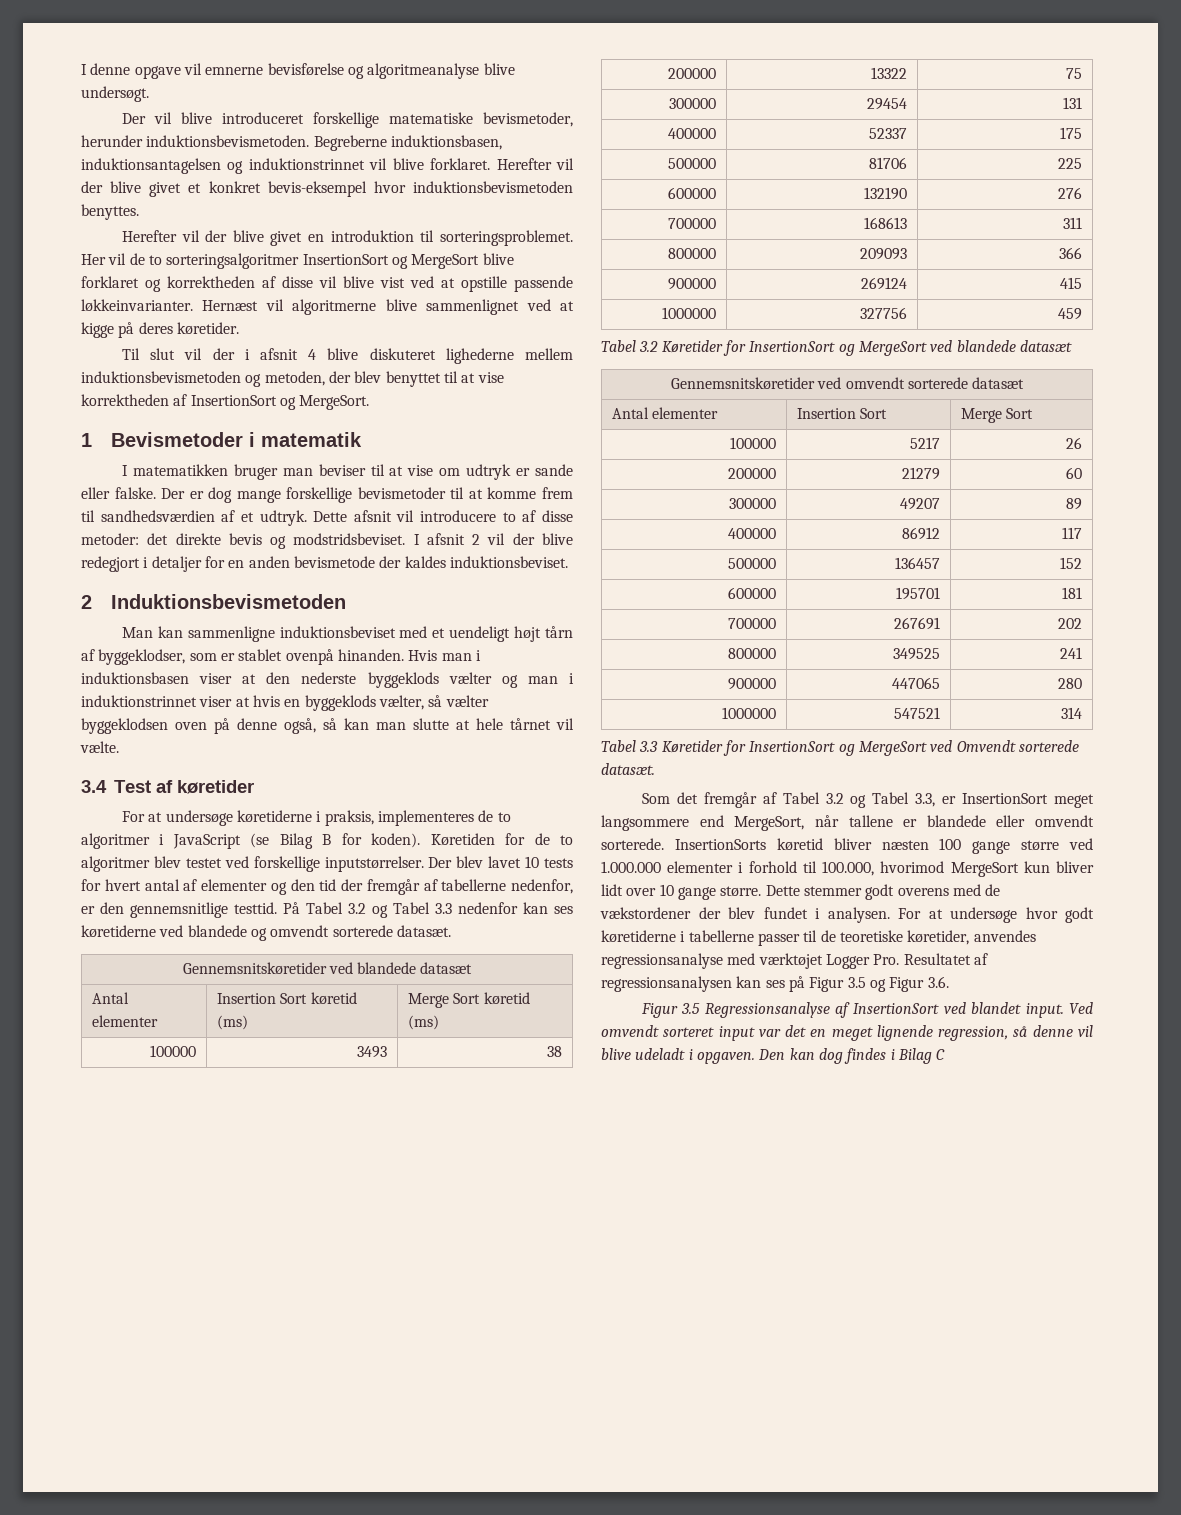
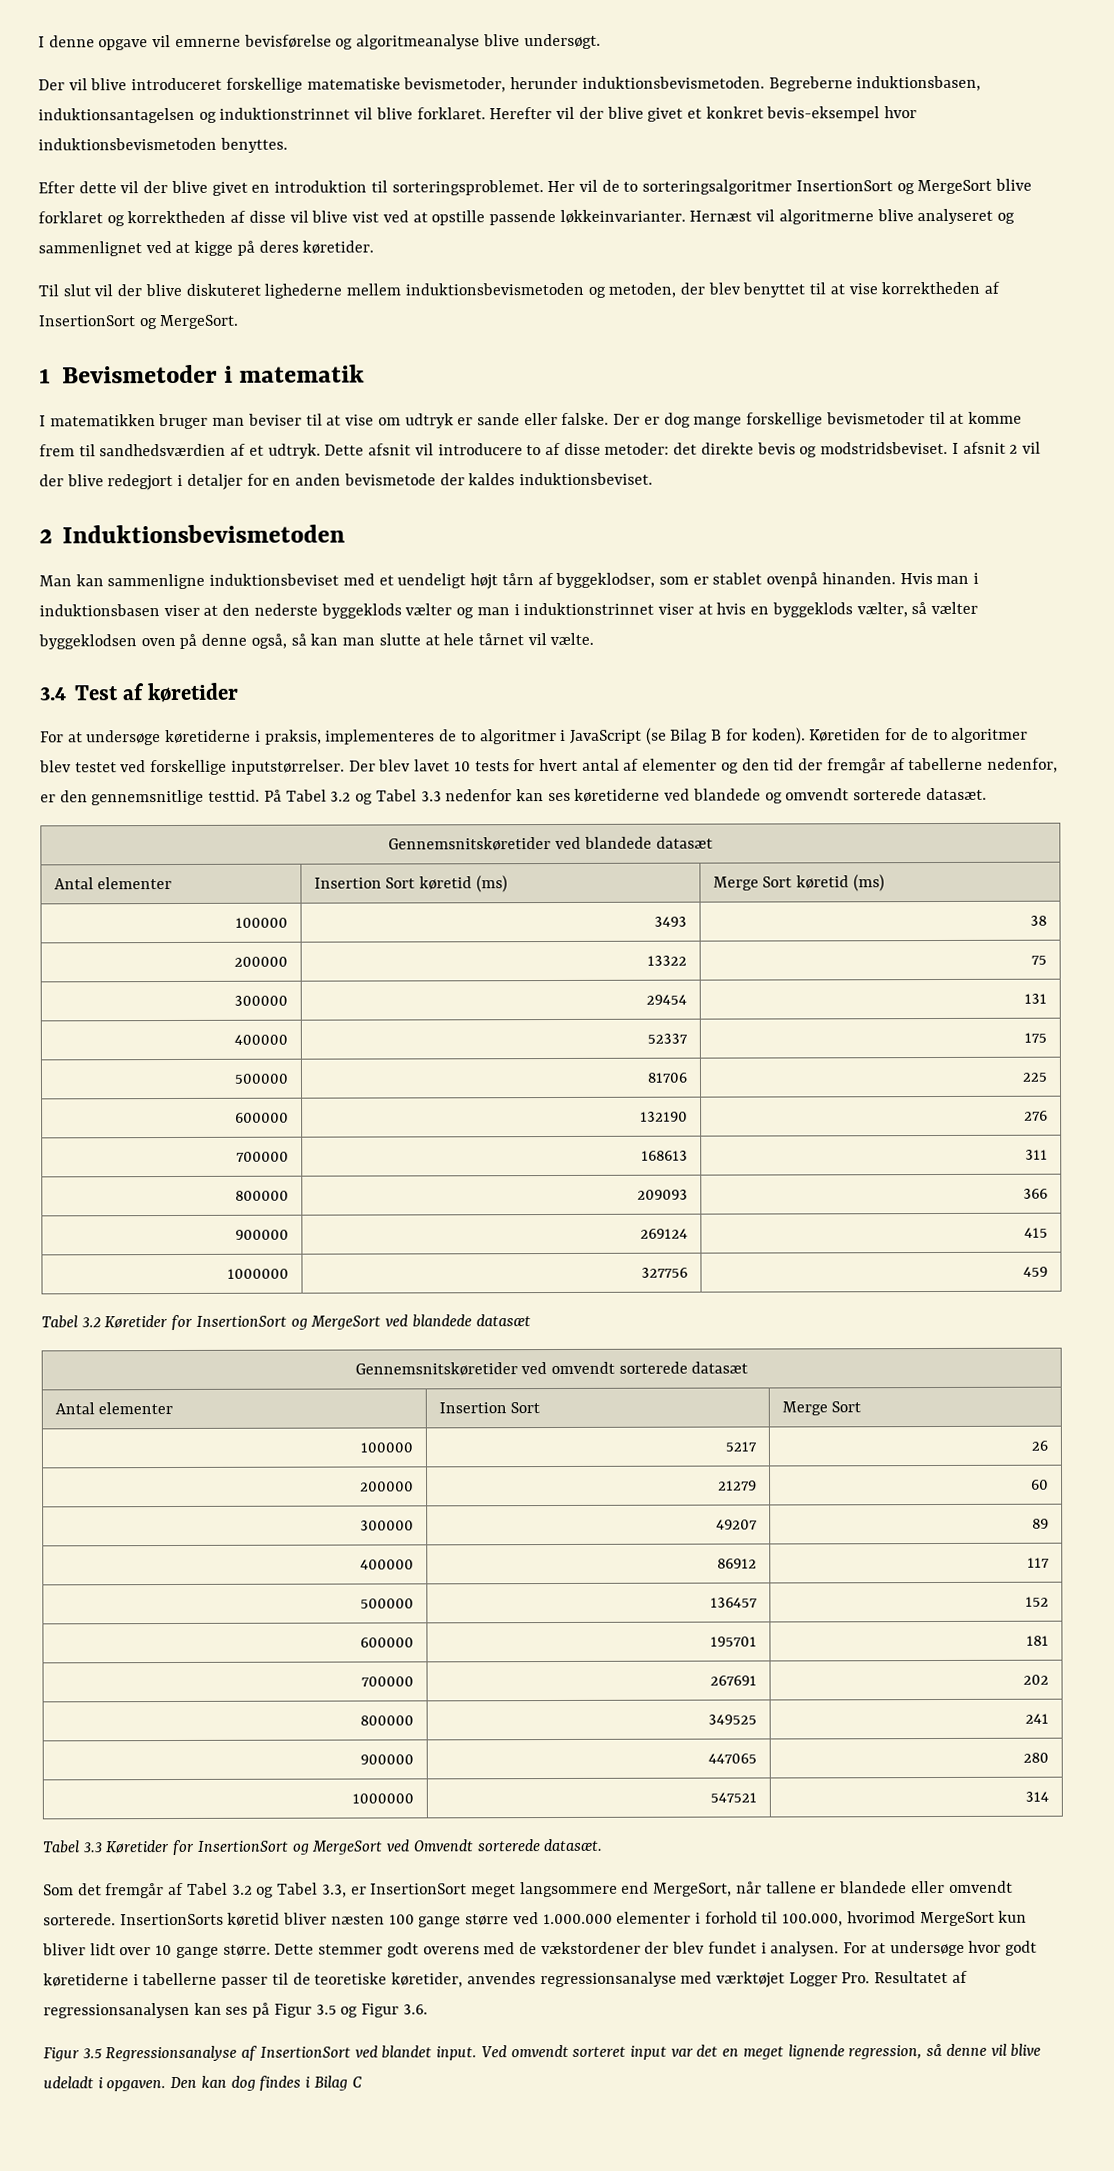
[121,230,177,242] Herefter -> [38,181,117,194] Efter dette
(417, 305) none -> [917,208,1016,225] analyseret og
[244,348,317,360] i afsnit 4 -> (143, 290) none

